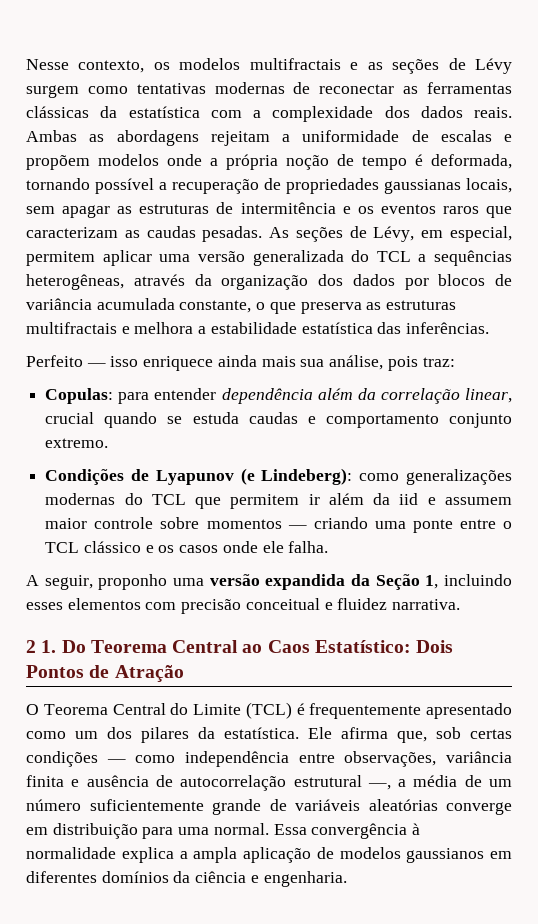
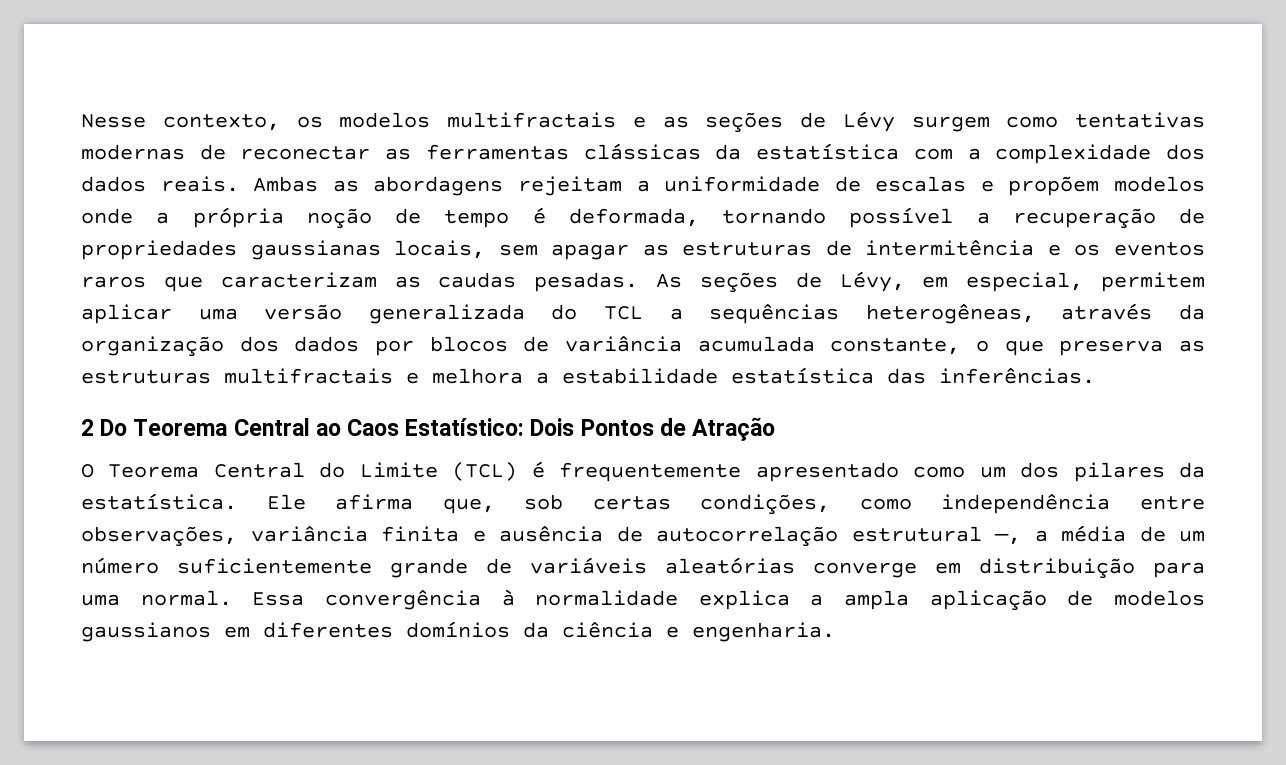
[26,355,455,371] [45,388,512,404] [45,412,512,428] [45,438,109,448] [45,468,513,485] [45,493,512,509] [45,517,512,533] [45,541,329,553] [26,574,512,590] [26,598,461,614] // Perfeito — isso enriquece ainda mais sua análise, pois traz: // Copulas: para entender dependência além da correlação linear, crucial quando se estuda caudas e comportamento conjunto extremo. // Condições de Lyapunov (e Lindeberg): como generalizações modernas do TCL que permitem ir além da iid e assumem maior controle sobre momentos — criando uma ponte entre o TCL clássico e os casos onde ele falha. // A seguir, proponho uma versão expandida da Seção 1, incluindo esses elementos com precisão conceitual e fluidez narrativa. -> (1095, 376) none
[41,640,57,653] 1. -> (94, 427) none
[26,751,126,767] condições — -> [700,494,831,515] condições,

